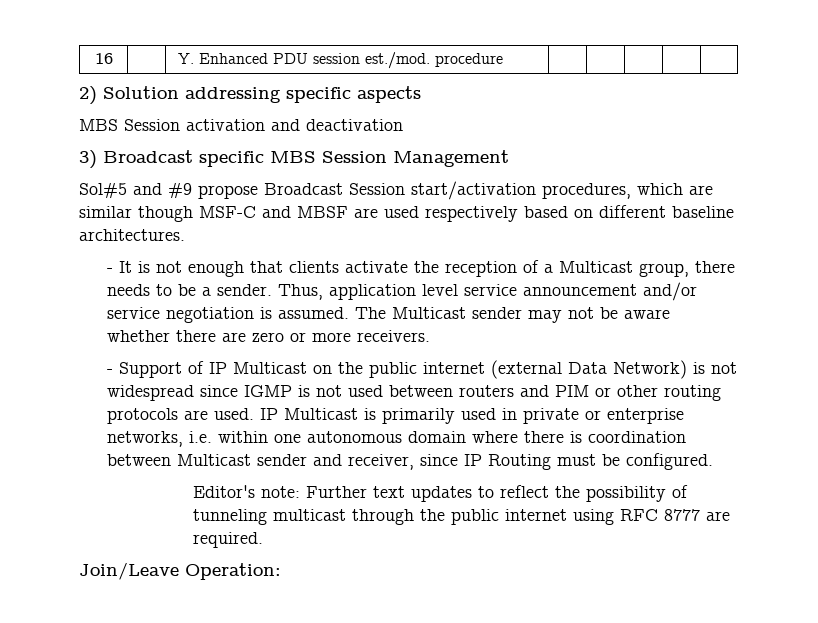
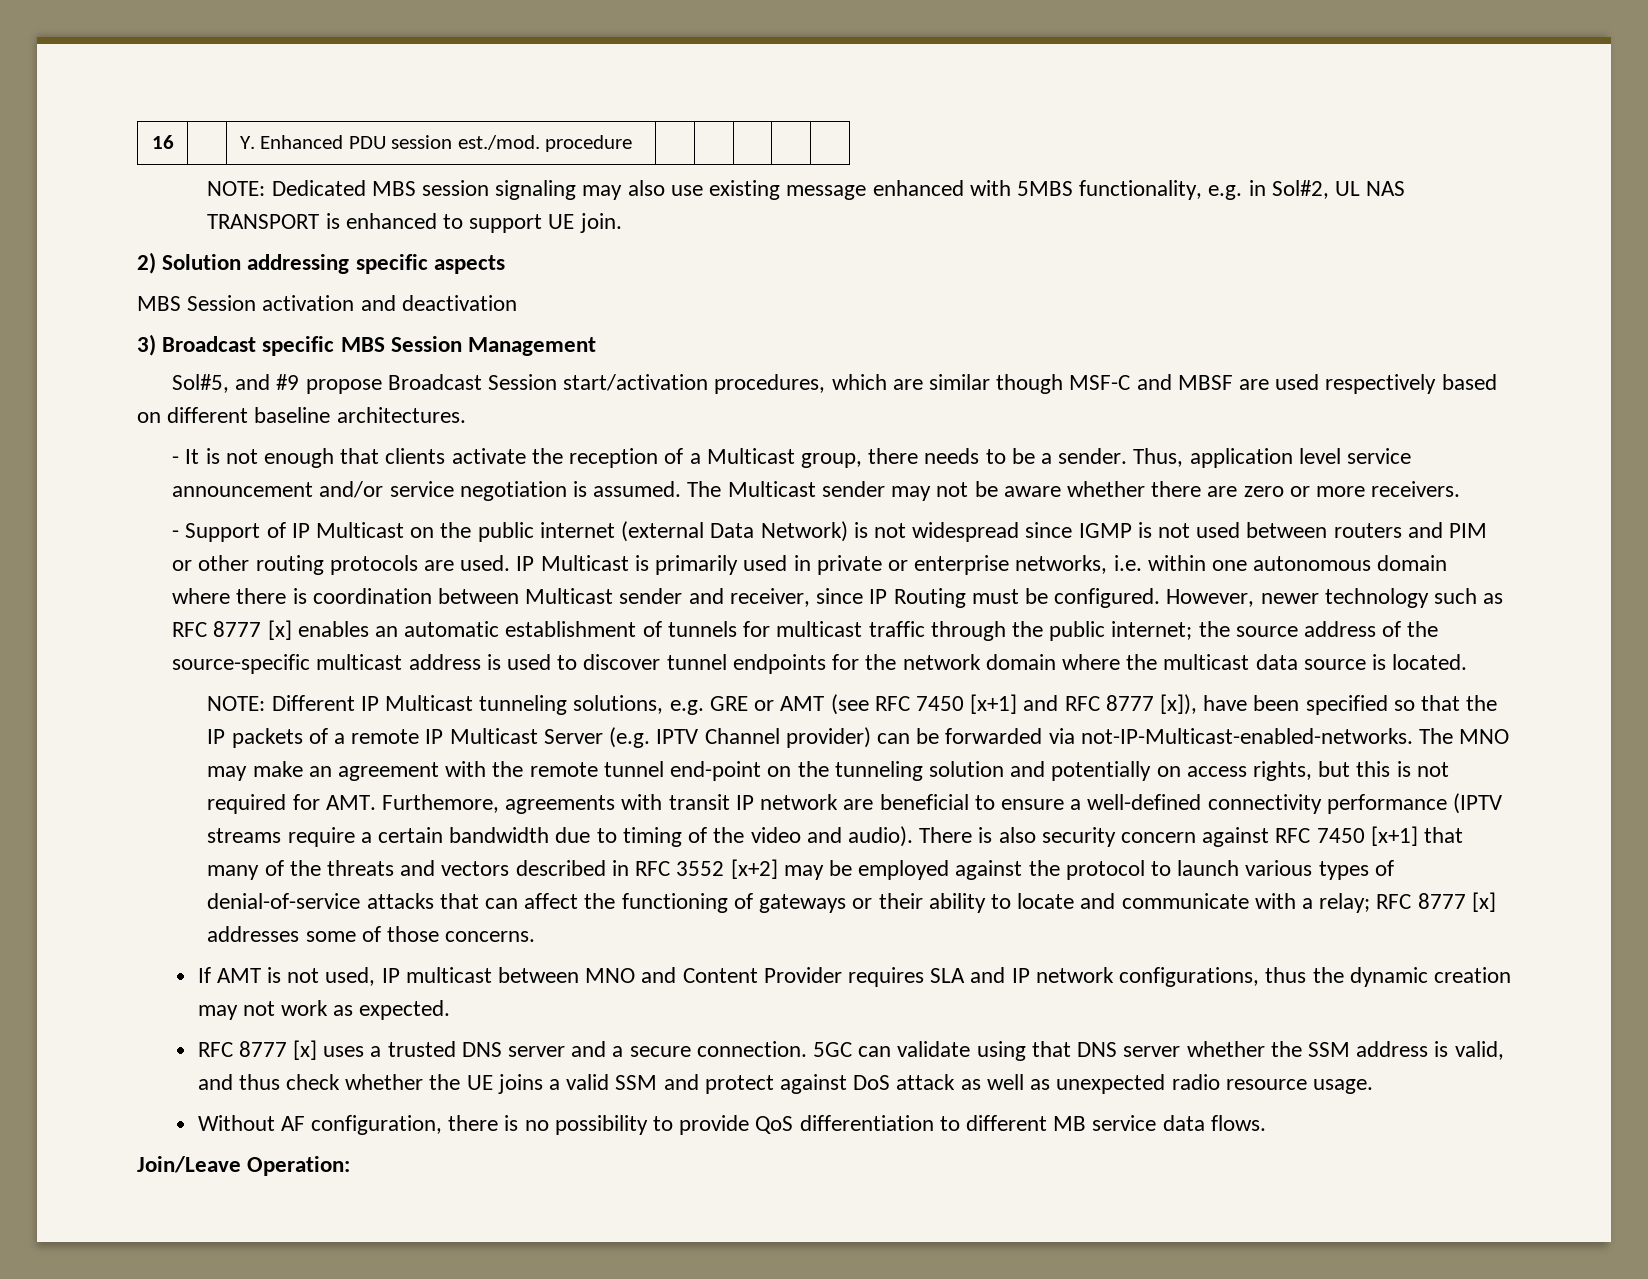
(504, 60) none -> [207,180,1406,200] [207,213,622,233] // NOTE: Dedicated MBS session signaling may also use existing message enhanced with 5MBS functionality, e.g. in Sol#2, UL NAS TRANSPORT is enhanced to support UE join.
[79,182,127,199] Sol#5 -> [171,374,229,393] Sol#5,
[192,485,688,502] [192,509,730,525] [192,532,263,548] // Editor's note: Further text updates to reflect the possibility of tunneling multicast through the public internet using RFC 8777 are required. -> [1166,588,1504,608] [172,620,1439,641] [172,654,1468,674] [207,694,1498,715] [207,727,1510,748] [207,761,1449,781] [207,793,1502,814] [207,826,1464,847] [207,859,1394,880] [207,892,1496,913] [207,926,536,942] [197,967,1511,987] [197,1000,451,1020] [197,1040,1504,1061] [197,1074,1373,1094] [197,1115,1266,1135] However, newer technology such as RFC 8777 [x] enables an automatic establishment of tunnels for multicast traffic through the public internet; the source address of the source-specific multicast address is used to discover tunnel endpoints for the network domain where the multicast data source is located. // NOTE: Different IP Multicast tunneling solutions, e.g. GRE or AMT (see RFC 7450 [x+1] and RFC 8777 [x]), have been specified so that the IP packets of a remote IP Multicast Server (e.g. IPTV Channel provider) can be forwarded via not-IP-Multicast-enabled-networks. The MNO may make an agreement with the remote tunnel end-point on the tunneling solution and potentially on access rights, but this is not required for AMT. Furthemore, agreements with transit IP network are beneficial to ensure a well-defined connectivity performance (IPTV streams require a certain bandwidth due to timing of the video and audio). There is also security concern against RFC 7450 [x+1] that many of the threats and vectors described in RFC 3552 [x+2] may be employed against the protocol to launch various types of denial-of-service attacks that can affect the functioning of gateways or their ability to locate and communicate with a relay; RFC 8777 [x] addresses some of those concerns. // If AMT is not used, IP multicast between MNO and Content Provider requires SLA and IP network configurations, thus the dynamic creation may not work as expected. // RFC 8777 [x] uses a trusted DNS server and a secure connection. 5GC can validate using that DNS server whether the SSM address is valid, and thus check whether the UE joins a valid SSM and protect against DoS attack as well as unexpected radio resource usage. // Without AF configuration, there is no possibility to provide QoS differentiation to different MB service data flows.

